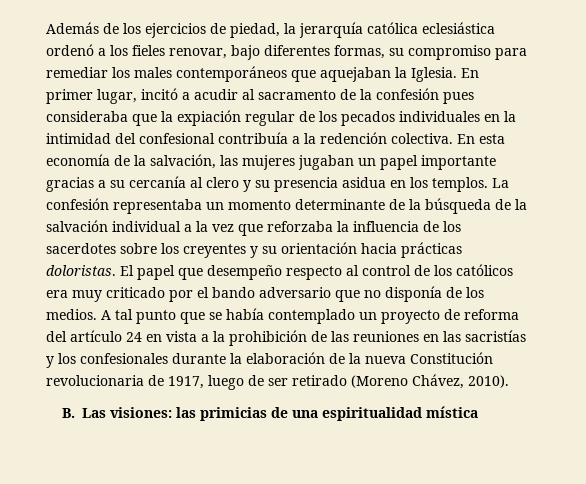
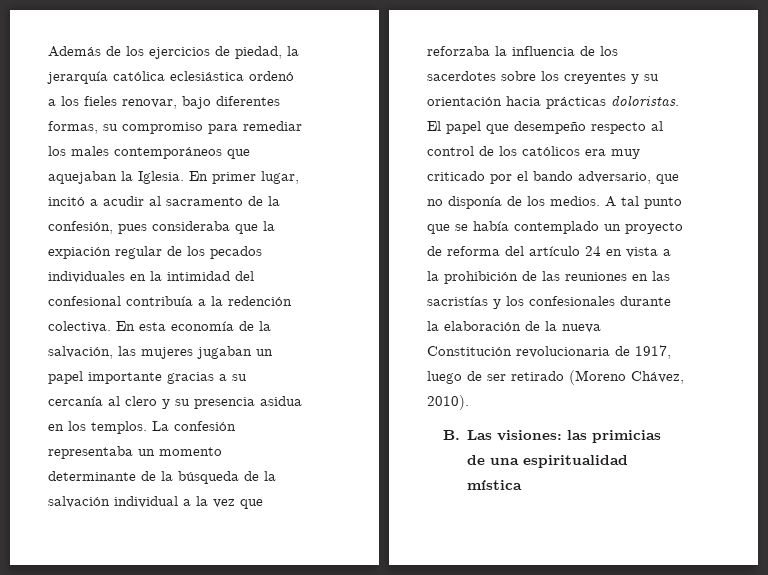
[376,88,439,100] confesión -> [48,221,113,234] confesión,
[259,287,331,298] adversario -> [578,171,651,184] adversario,

